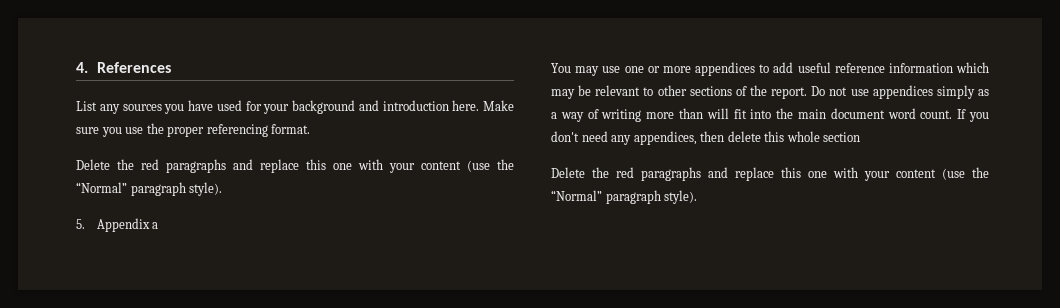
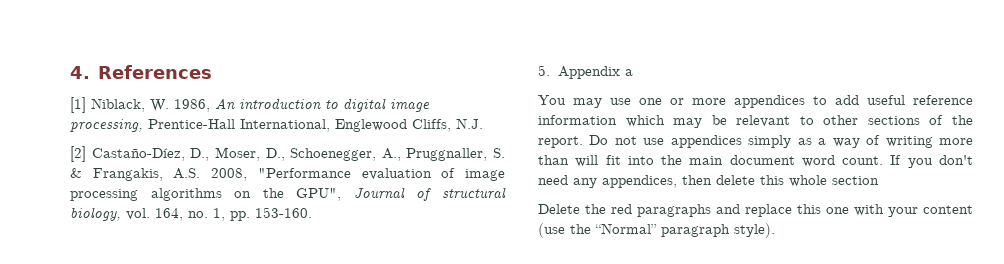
[76,100,514,114] [76,123,311,137] [76,159,514,173] [76,182,223,196] List any sources you have used for your background and introduction here. Make sure you use the proper referencing format. // Delete the red paragraphs and replace this one with your content (use the “Normal” paragraph style). -> [70,97,430,113] [70,118,483,132] [70,146,505,162] [70,168,506,181] [70,187,506,201] [70,207,312,221] [1] Niblack, W. 1986, An introduction to digital image processing, Prentice-Hall International, Englewood Cliffs, N.J. // [2] Castaño-Díez, D., Moser, D., Schoenegger, A., Pruggnaller, S. & Frangakis, A.S. 2008, "Performance evaluation of image processing algorithms on the GPU", Journal of structural biology, vol. 164, no. 1, pp. 153-160.

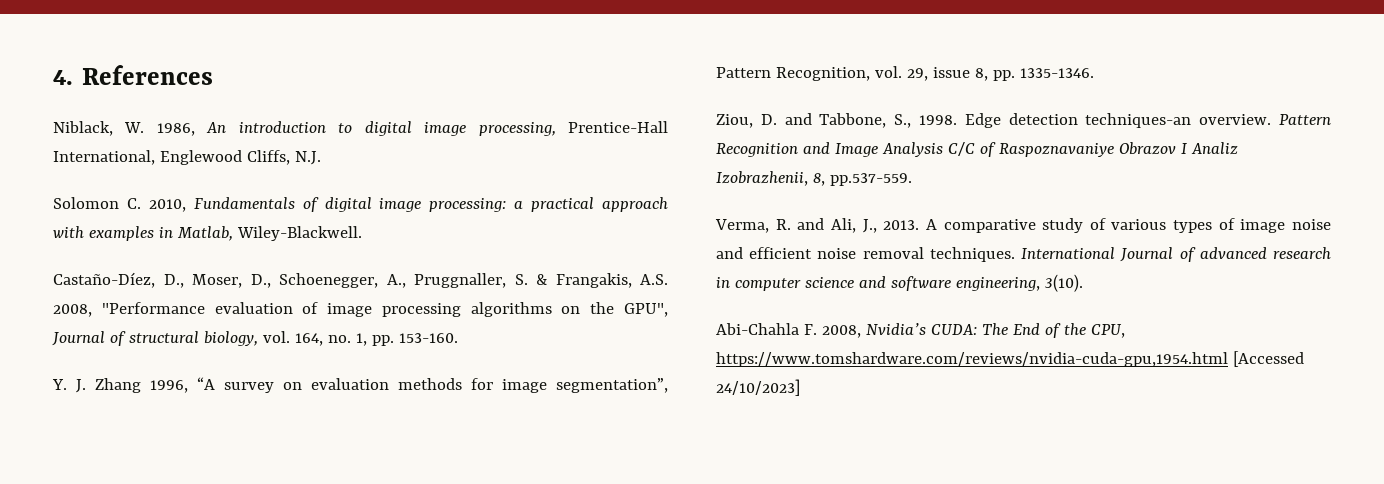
[70,97,86,113] [1] -> (214, 75) none
[70,146,86,162] [2] -> [53,197,668,212] [53,226,362,241] Solomon C. 2010, Fundamentals of digital image processing: a practical approach with examples in Matlab, Wiley-Blackwell. //
[538,65,633,79] [538,95,973,108] [538,115,973,128] [538,135,973,148] [538,155,973,168] [538,175,879,188] [538,204,973,217] [538,223,775,238] 5. Appendix a // You may use one or more appendices to add useful reference information which may be relevant to other sections of the report. Do not use appendices simply as a way of writing more than will fit into the main document word count. If you don't need any appendices, then delete this whole section // Delete the red paragraphs and replace this one with your content (use the “Normal” paragraph style). -> [52,377,668,393] [716,66,1094,81] [716,113,1331,128] [716,142,1238,157] [716,171,912,186] [715,218,1331,233] [716,247,1331,262] [716,274,1083,292] [716,323,1125,338] [716,351,1304,367] [716,379,800,396] Y. J. Zhang 1996, “A survey on evaluation methods for image segmentation”, Pattern Recognition, vol. 29, issue 8, pp. 1335-1346. // Ziou, D. and Tabbone, S., 1998. Edge detection techniques-an overview. Pattern Recognition and Image Analysis C/C of Raspoznavaniye Obrazov I Analiz Izobrazhenii, 8, pp.537-559. // Verma, R. and Ali, J., 2013. A comparative study of various types of image noise and efficient noise removal techniques. International Journal of advanced research in computer science and software engineering, 3(10). // Abi-Chahla F. 2008, Nvidia’s CUDA: The End of the CPU, https://www.tomshardware.com/reviews/nvidia-cuda-gpu,1954.html [Accessed 24/10/2023]

